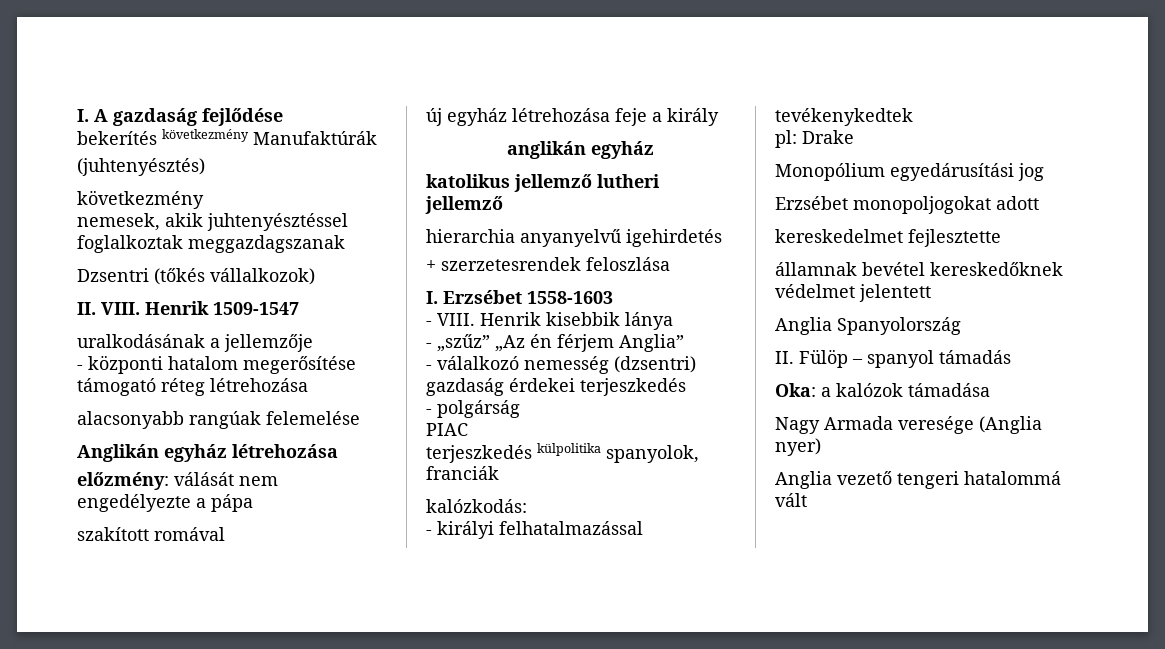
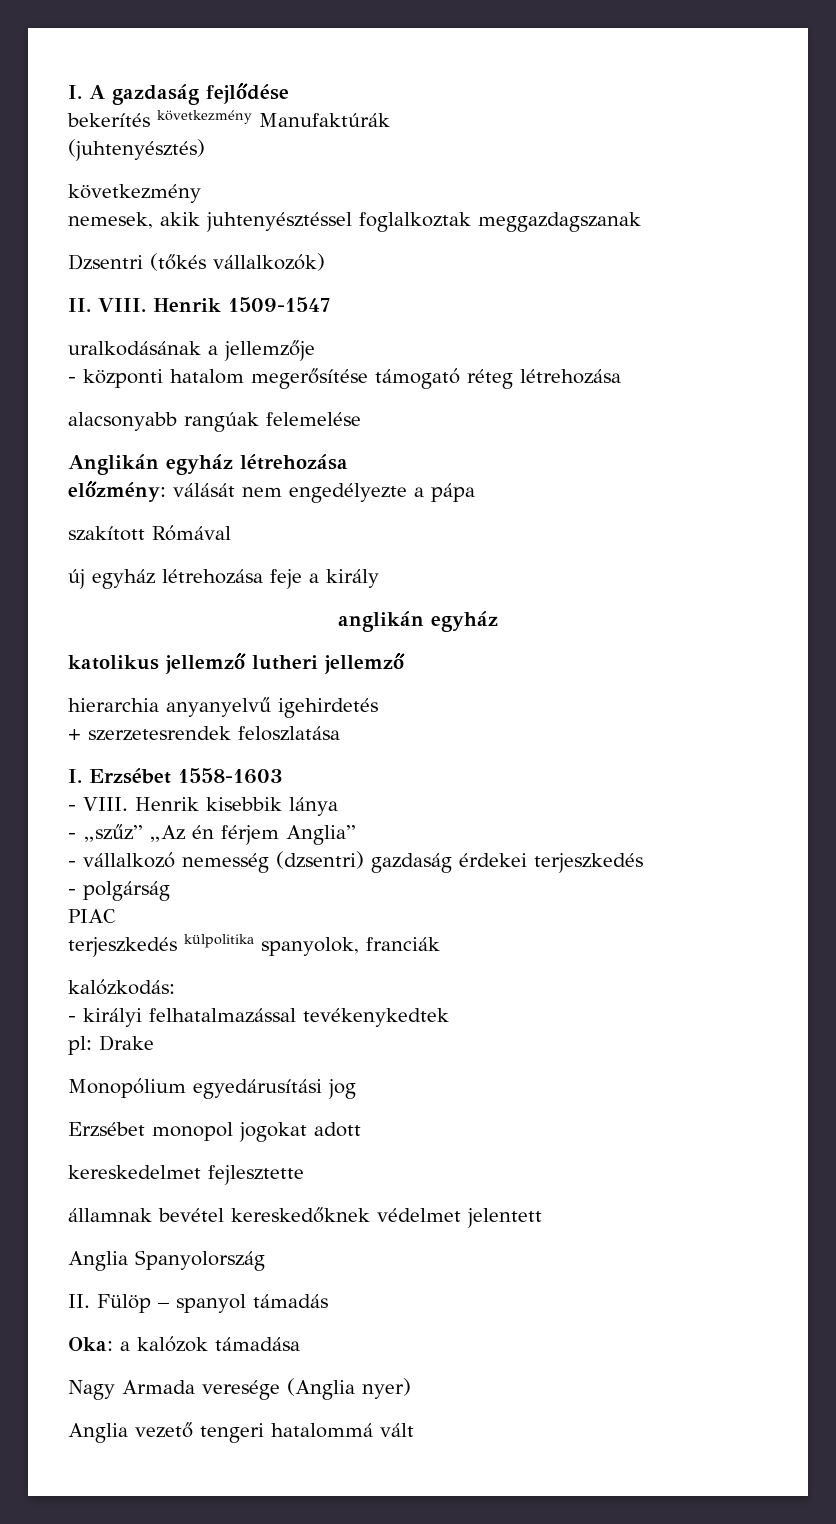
[210,268,315,285] vállalkozok) -> [213,253,325,271] vállalkozók)
[154,527,225,541] romával -> [152,525,231,541] Rómával
[586,257,670,271] feloszlása -> [238,726,340,741] feloszlatása
[437,356,519,370] válalkozó -> [83,852,175,868] vállalkozó
[853,196,991,214] monopoljogokat -> [152,1122,307,1142] monopol jogokat

